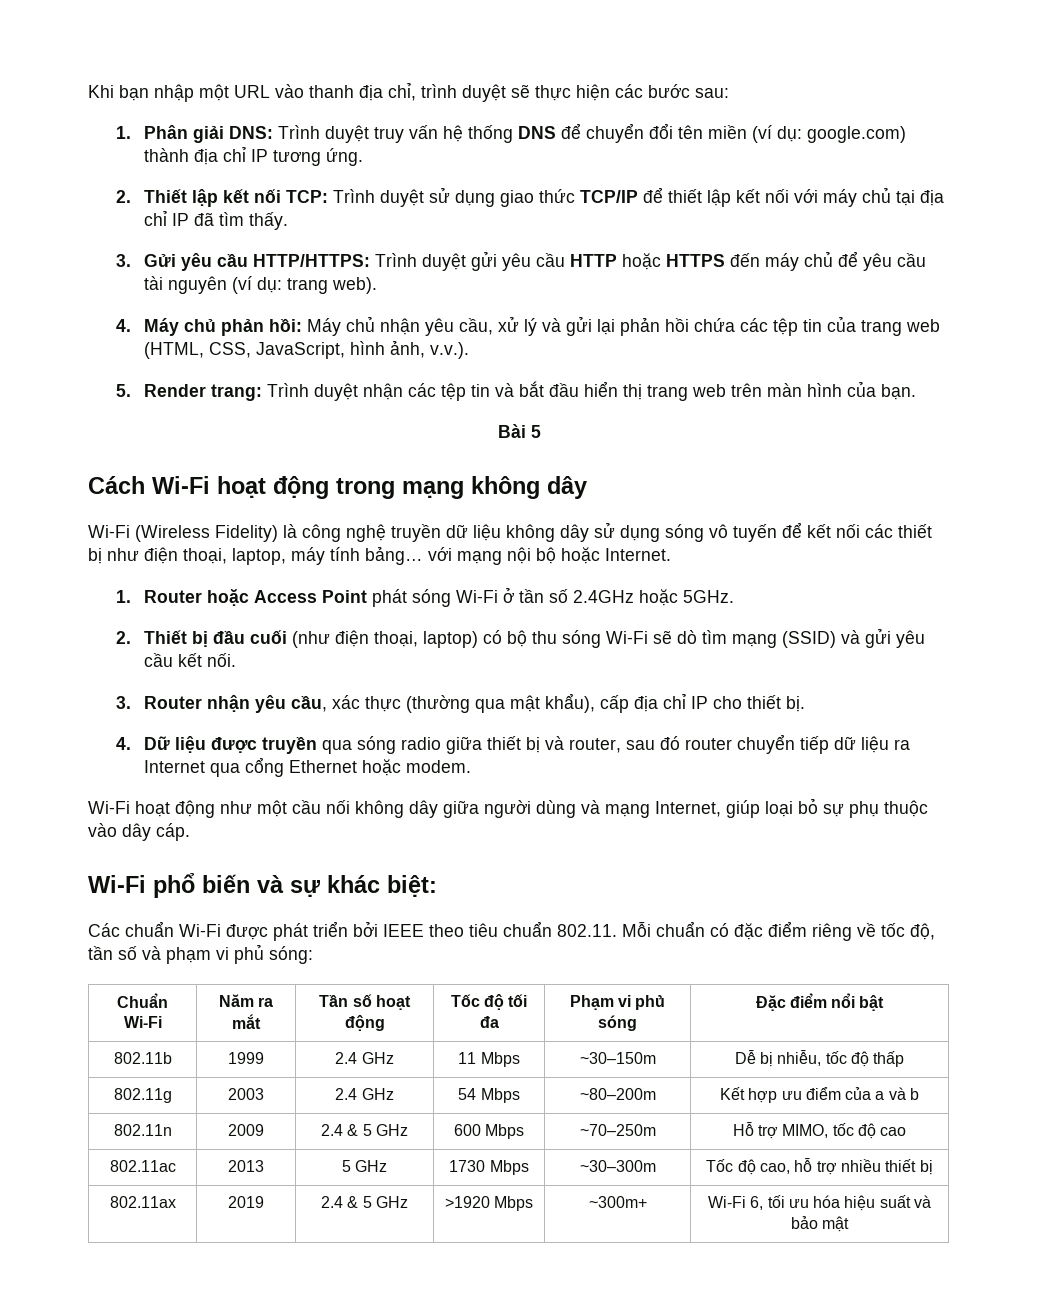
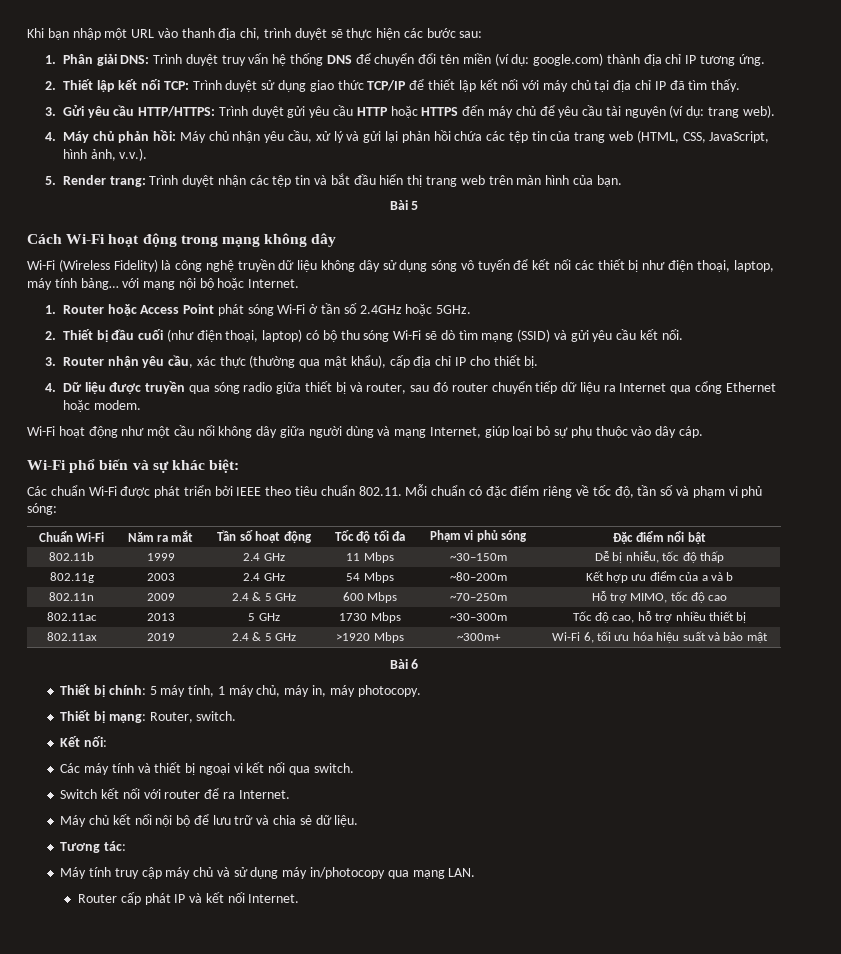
(850, 1224) none -> [389,659,419,669] [60,684,421,697] [60,710,237,723] [60,736,107,747] [60,762,354,775] [60,788,290,799] [60,814,359,827] [60,841,126,853] [60,867,476,879] [78,892,300,905] // Bài 6 // Thiết bị chính: 5 máy tính, 1 máy chủ, máy in, máy photocopy. // Thiết bị mạng: Router, switch. // Kết nối: // Các máy tính và thiết bị ngoại vi kết nối qua switch. // Switch kết nối với router để ra Internet. // Máy chủ kết nối nội bộ để lưu trữ và chia sẻ dữ liệu. // Tương tác: // Máy tính truy cập máy chủ và sử dụng máy in/photocopy qua mạng LAN. // Router cấp phát IP và kết nối Internet.

